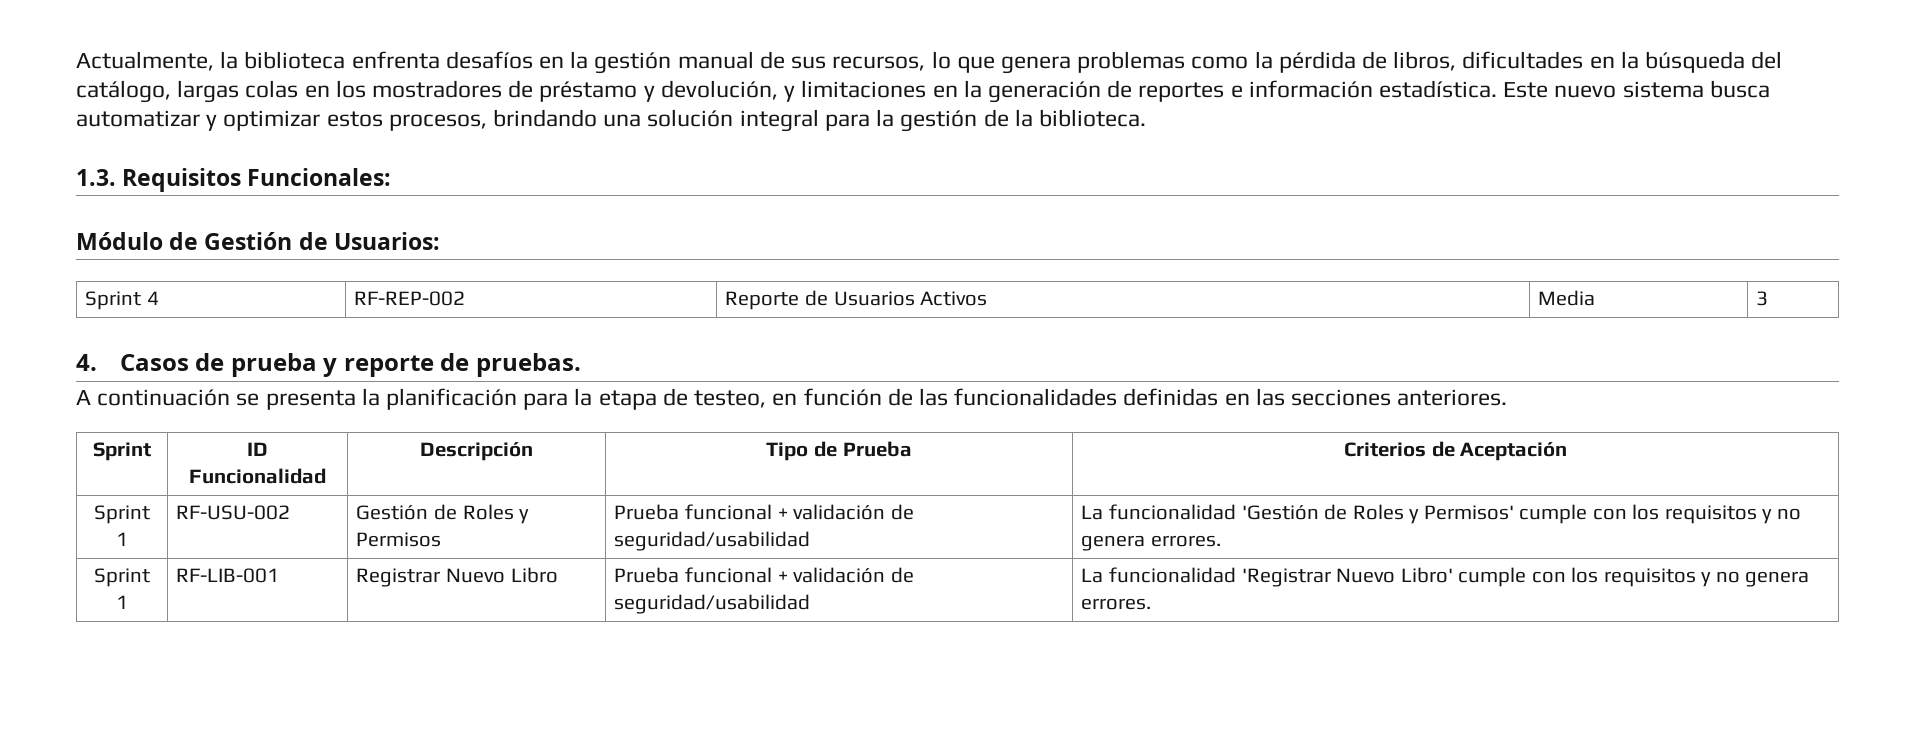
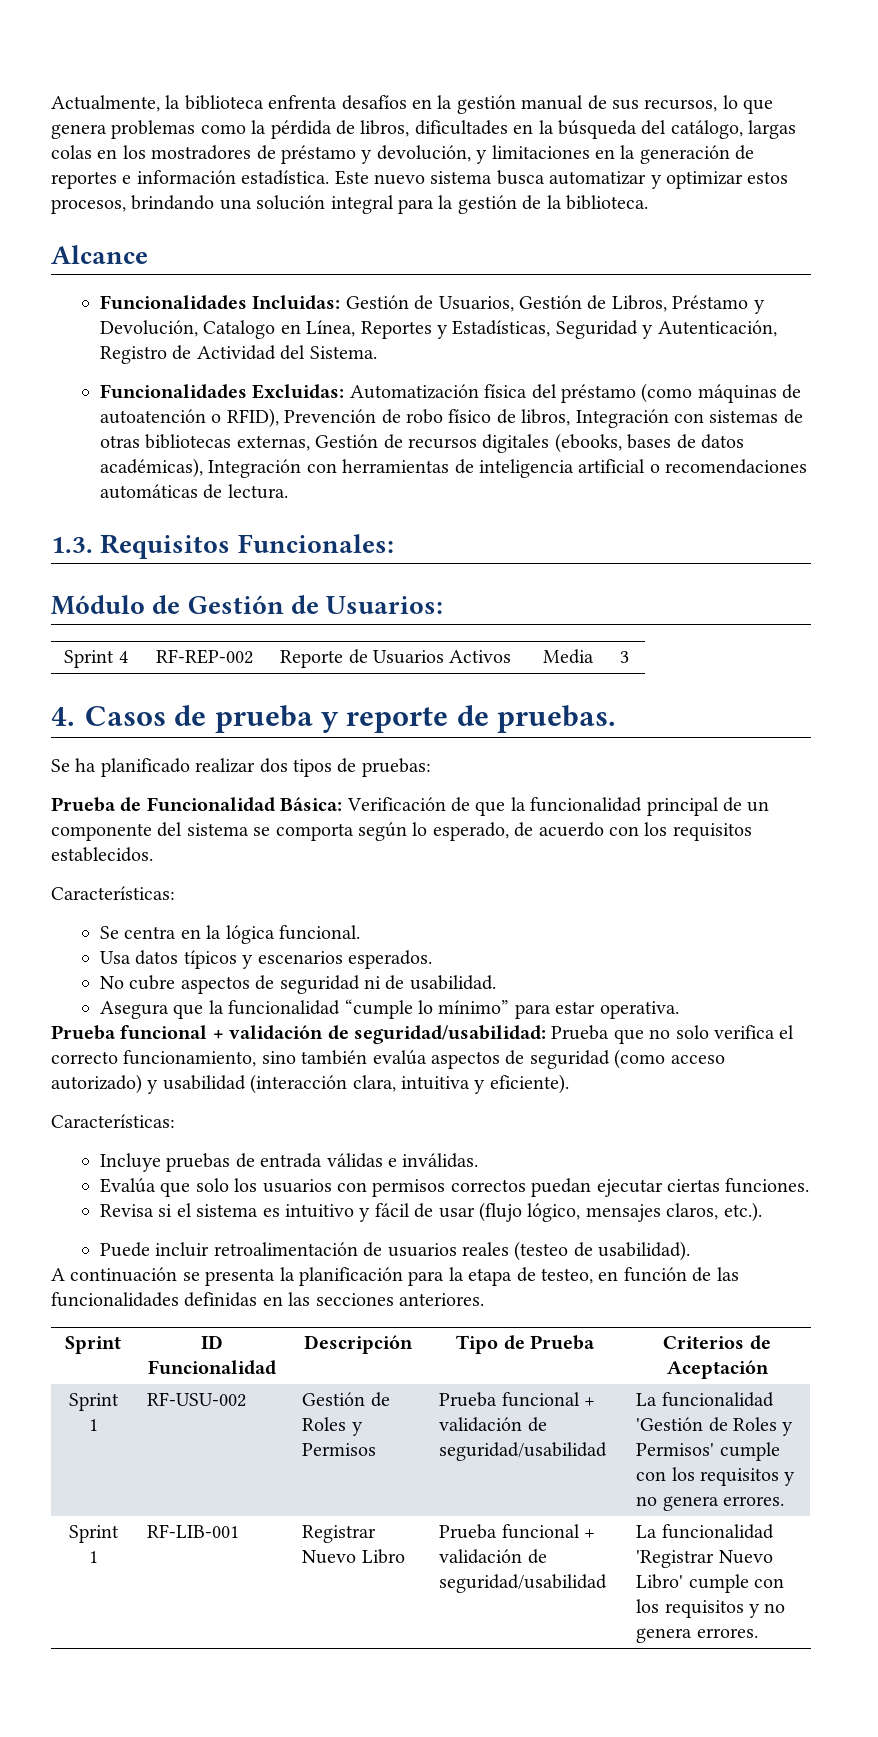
(1146, 118) none -> [51,245,148,264] [100,295,765,314] [100,320,777,339] [100,345,377,364] [100,383,802,403] [100,408,803,428] [100,433,745,453] [100,458,808,478] [100,484,288,499] // Alcance // Funcionalidades Incluidas: Gestión de Usuarios, Gestión de Libros, Préstamo y Devolución, Catalogo en Línea, Reportes y Estadísticas, Seguridad y Autenticación, Registro de Actividad del Sistema. // Funcionalidades Excluidas: Automatización física del préstamo (como máquinas de autoatención o RFID), Prevención de robo físico de libros, Integración con sistemas de otras bibliotecas externas, Gestión de recursos digitales (ebooks, bases de datos académicas), Integración con herramientas de inteligencia artificial o recomendaciones automáticas de lectura.
(581, 365) none -> [51,758,431,777] [51,797,770,816] [51,822,752,841] [51,847,153,862] [51,886,175,900] [100,925,361,944] [100,950,433,969] [100,975,496,994] [100,999,679,1019] [51,1025,795,1044] [51,1049,725,1069] [51,1074,569,1094] [51,1114,175,1128] [100,1153,479,1172] [100,1178,810,1197] [100,1202,762,1222] [100,1241,691,1261] // Se ha planificado realizar dos tipos de pruebas: // Prueba de Funcionalidad Básica: Verificación de que la funcionalidad principal de un componente del sistema se comporta según lo esperado, de acuerdo con los requisitos establecidos. // Características: // Se centra en la lógica funcional. // Usa datos típicos y escenarios esperados. // No cubre aspectos de seguridad ni de usabilidad. // Asegura que la funcionalidad “cumple lo mínimo” para estar operativa. // Prueba funcional + validación de seguridad/usabilidad: Prueba que no solo verifica el correcto funcionamiento, sino también evalúa aspectos de seguridad (como acceso autorizado) y usabilidad (interacción clara, intuitiva y eficiente). // Características: // Incluye pruebas de entrada válidas e inválidas. // Evalúa que solo los usuarios con permisos correctos puedan ejecutar ciertas funciones. // Revisa si el sistema es intuitivo y fácil de usar (flujo lógico, mensajes claros, etc.). // Puede incluir retroalimentación de usuarios reales (testeo de usabilidad).

